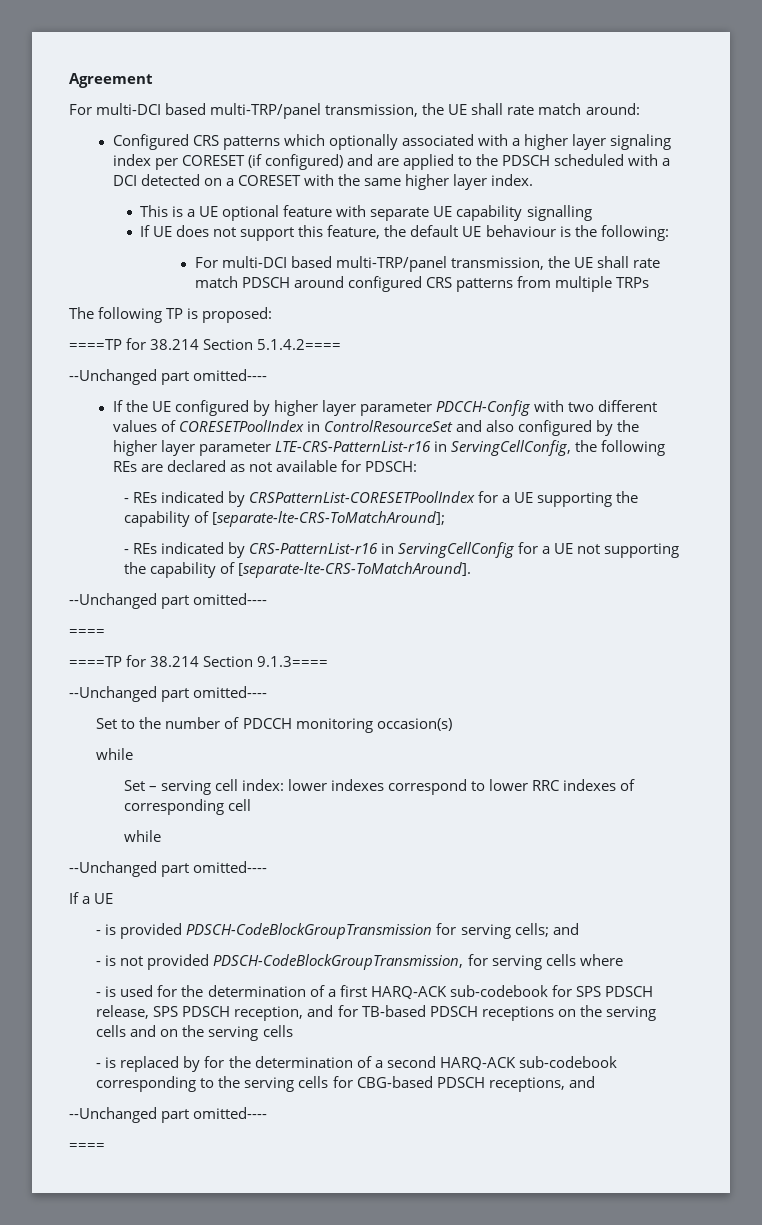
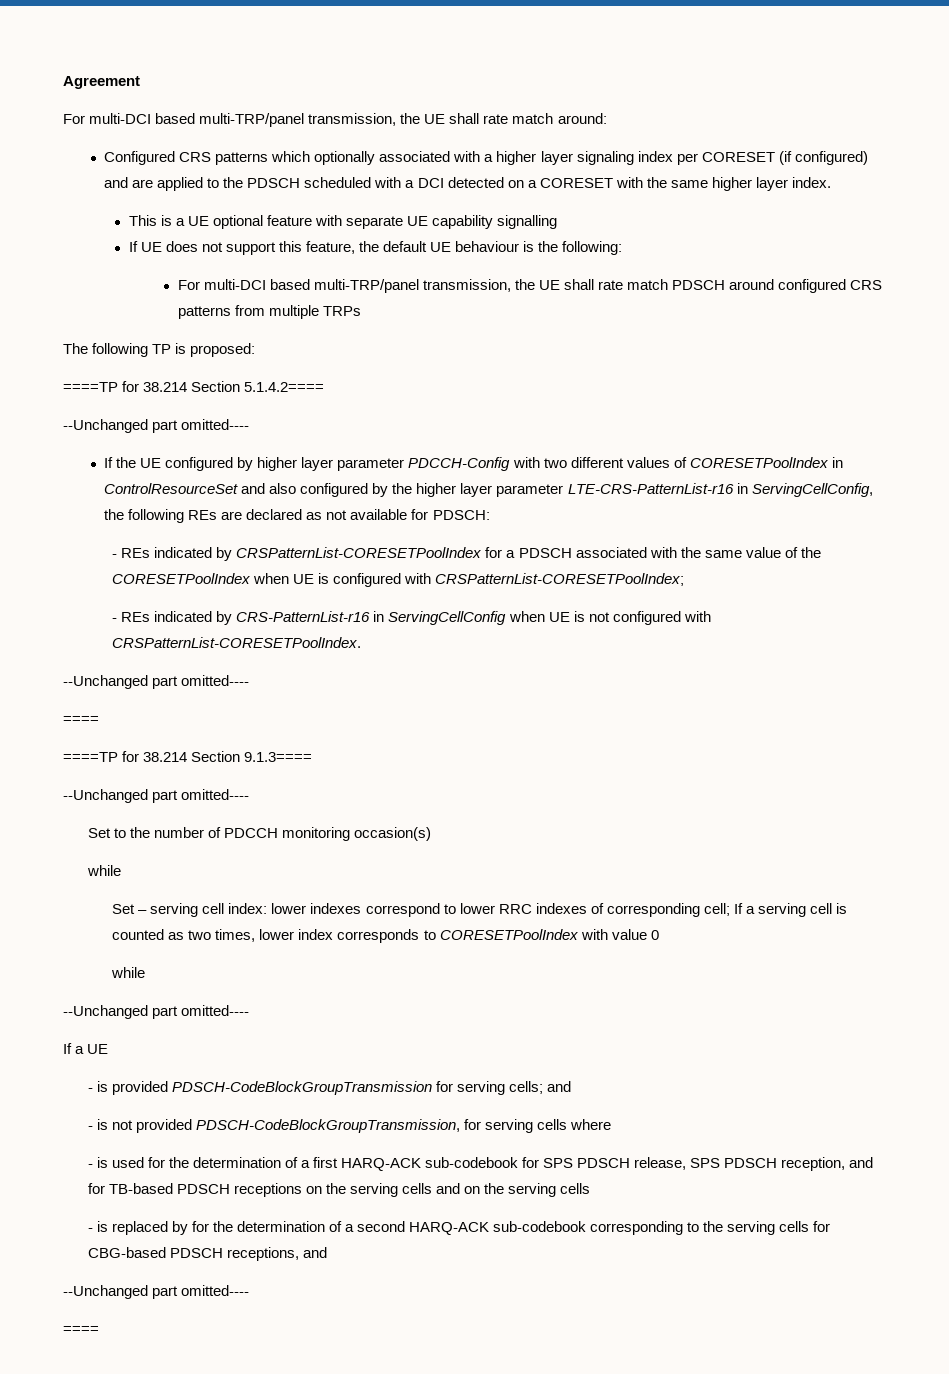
[513,491,638,507] [123,511,445,527] UE supporting the capability of [separate-lte-CRS-ToMatchAround]; -> [518,547,821,558] [112,573,685,587] PDSCH associated with the same value of the CORESETPoolIndex when UE is configured with CRSPatternList-CORESETPoolIndex;
[517,542,680,558] [123,562,471,578] for a UE not supporting the capability of [separate-lte-CRS-ToMatchAround]. -> [508,611,711,625] [112,637,362,648] when UE is not configured with CRSPatternList-CORESETPoolIndex.
[227,799,251,811] cell -> [703,903,848,917] [112,929,659,943] cell; If a serving cell is counted as two times, lower index corresponds to CORESETPoolIndex with value 0

